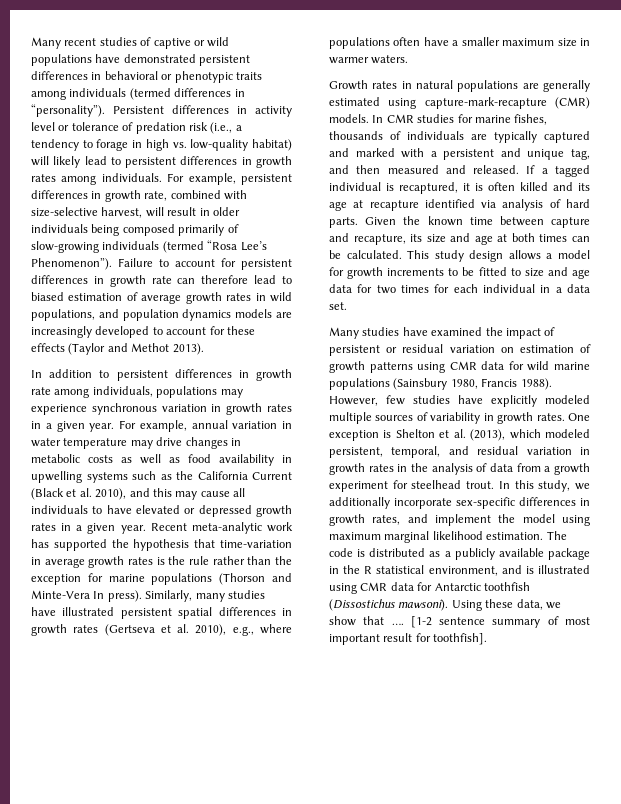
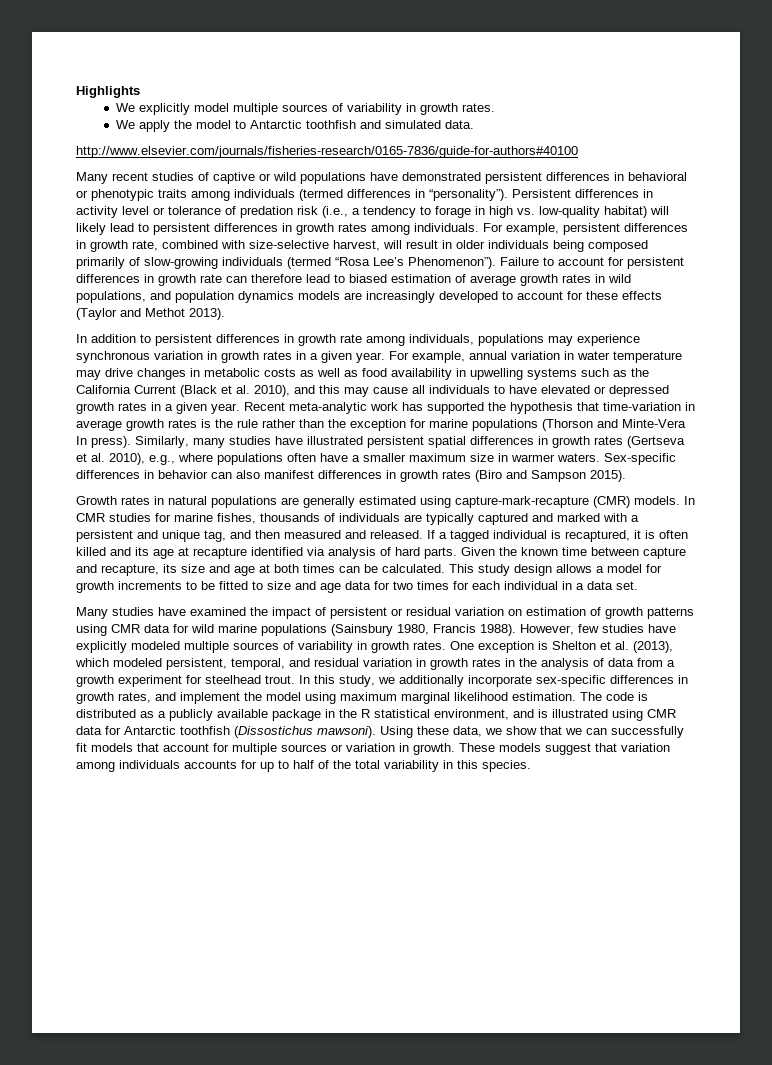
(31, 43) none -> [76,86,140,98] [116,103,496,115] [116,120,475,132] [76,146,578,158] Highlights // We explicitly model multiple sources of variability in growth rates. // We apply the model to Antarctic toothfish and simulated data. // http://www.elsevier.com/journals/fisheries-research/0165-7836/guide-for-authors#40100 //
(409, 59) none -> [604,453,676,465] [76,470,626,482] Sex-specific differences in behavior can also manifest differences in growth rates (Biro and Sampson 2015).
[391,616,590,628] [329,633,488,645] …. [1-2 sentence summary of most important result for toothfish]. -> [565,726,684,738] [76,743,670,755] [76,760,531,772] we can successfully fit models that account for multiple sources or variation in growth. These models suggest that variation among individuals accounts for up to half of the total variability in this species.

